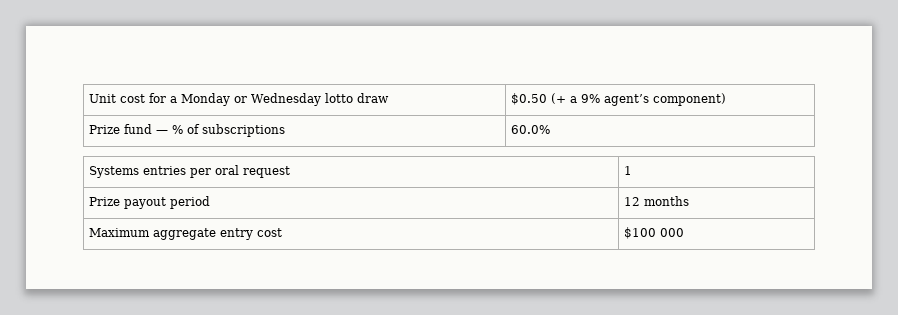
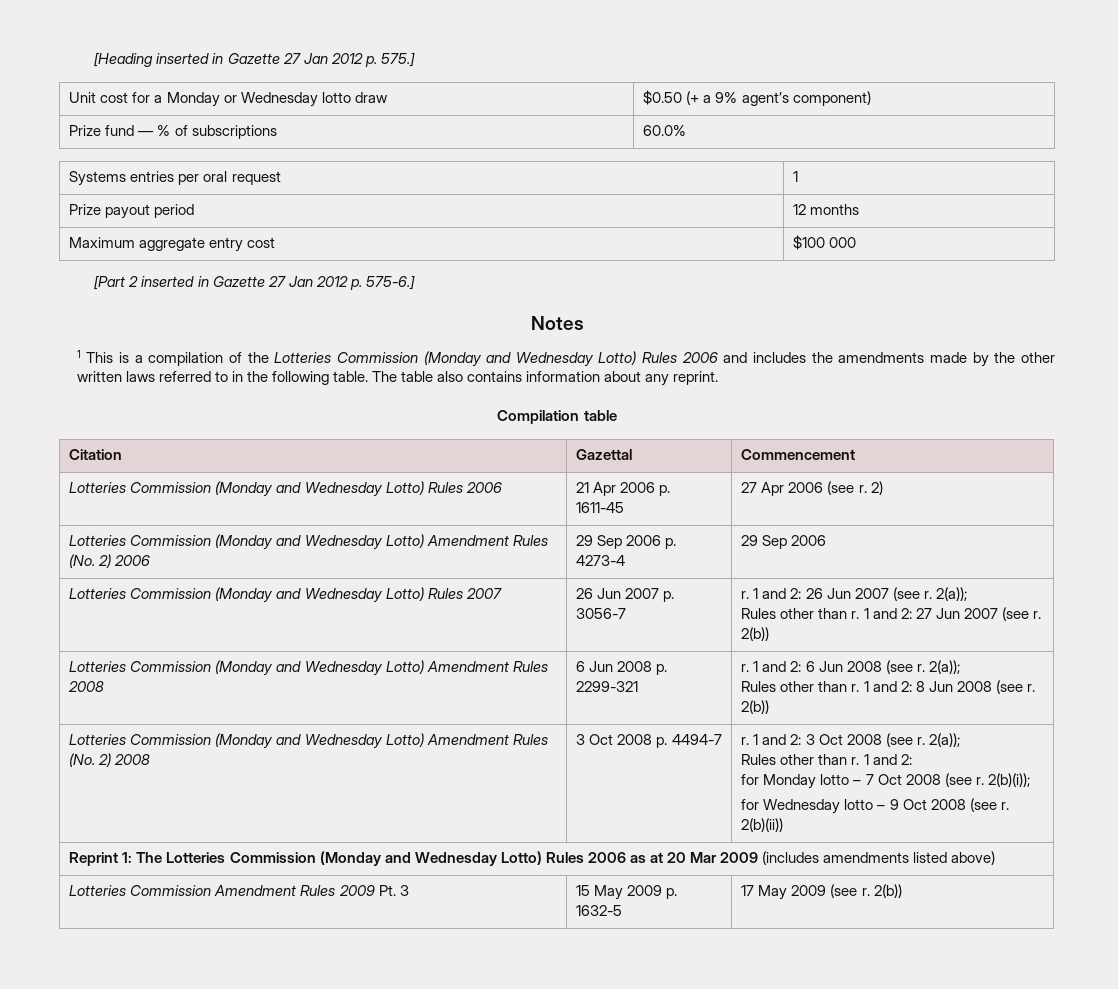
(89, 98) none -> [94,52,415,67] [Heading inserted in Gazette 27 Jan 2012 p. 575.] //
(685, 232) none -> [94,275,415,290] [530,316,584,330] [76,350,1056,367] [76,371,719,386] [497,410,617,424] [69,449,123,460] [576,449,633,460] [741,449,856,460] [69,481,502,497] [576,482,671,496] [576,502,625,513] [741,481,883,496] [69,534,548,550] [69,554,151,568] [576,535,677,549] [576,555,626,566] [741,535,827,549] [69,587,502,603] [576,588,675,602] [576,608,627,619] [741,587,967,601] [741,607,1041,621] [741,627,770,641] [69,660,548,676] [68,681,105,692] [576,661,668,675] [576,681,639,692] [741,660,960,674] [741,680,1035,694] [741,700,770,714] [69,733,548,749] [69,753,151,767] [576,734,722,748] [741,733,960,747] [741,754,912,765] [741,773,1030,789] [741,798,1009,814] [741,818,784,832] [69,851,996,866] [69,885,409,896] [576,885,678,900] [576,905,623,916] [741,884,902,900] // [Part 2 inserted in Gazette 27 Jan 2012 p. 575-6.] // Notes // 1 This is a compilation of the Lotteries Commission (Monday and Wednesday Lotto) Rules 2006 and includes the amendments made by the other written laws referred to in the following table. The table also contains information about any reprint. // Compilation table // Citation | Gazettal | Commencement // Lotteries Commission (Monday and Wednesday Lotto) Rules 2006 | 21 Apr 2006 p. 1611-45 | 27 Apr 2006 (see r. 2) // Lotteries Commission (Monday and Wednesday Lotto) Amendment Rules (No. 2) 2006 | 29 Sep 2006 p. 4273-4 | 29 Sep 2006 // Lotteries Commission (Monday and Wednesday Lotto) Rules 2007 | 26 Jun 2007 p. 3056-7 | r. 1 and 2: 26 Jun 2007 (see r. 2(a)); // Rules other than r. 1 and 2: 27 Jun 2007 (see r. 2(b)) // Lotteries Commission (Monday and Wednesday Lotto) Amendment Rules 2008 | 6 Jun 2008 p. 2299-321 | r. 1 and 2: 6 Jun 2008 (see r. 2(a)); // Rules other than r. 1 and 2: 8 Jun 2008 (see r. 2(b)) // Lotteries Commission (Monday and Wednesday Lotto) Amendment Rules (No. 2) 2008 | 3 Oct 2008 p. 4494-7 | r. 1 and 2: 3 Oct 2008 (see r. 2(a)); // Rules other than r. 1 and 2: // for Monday lotto – 7 Oct 2008 (see r. 2(b)(i)); // for Wednesday lotto – 9 Oct 2008 (see r. 2(b)(ii)) // Reprint 1: The Lotteries Commission (Monday and Wednesday Lotto) Rules 2006 as at 20 Mar 2009 (includes amendments listed above) // Lotteries Commission Amendment Rules 2009 Pt. 3 | 15 May 2009 p. 1632-5 | 17 May 2009 (see r. 2(b))

